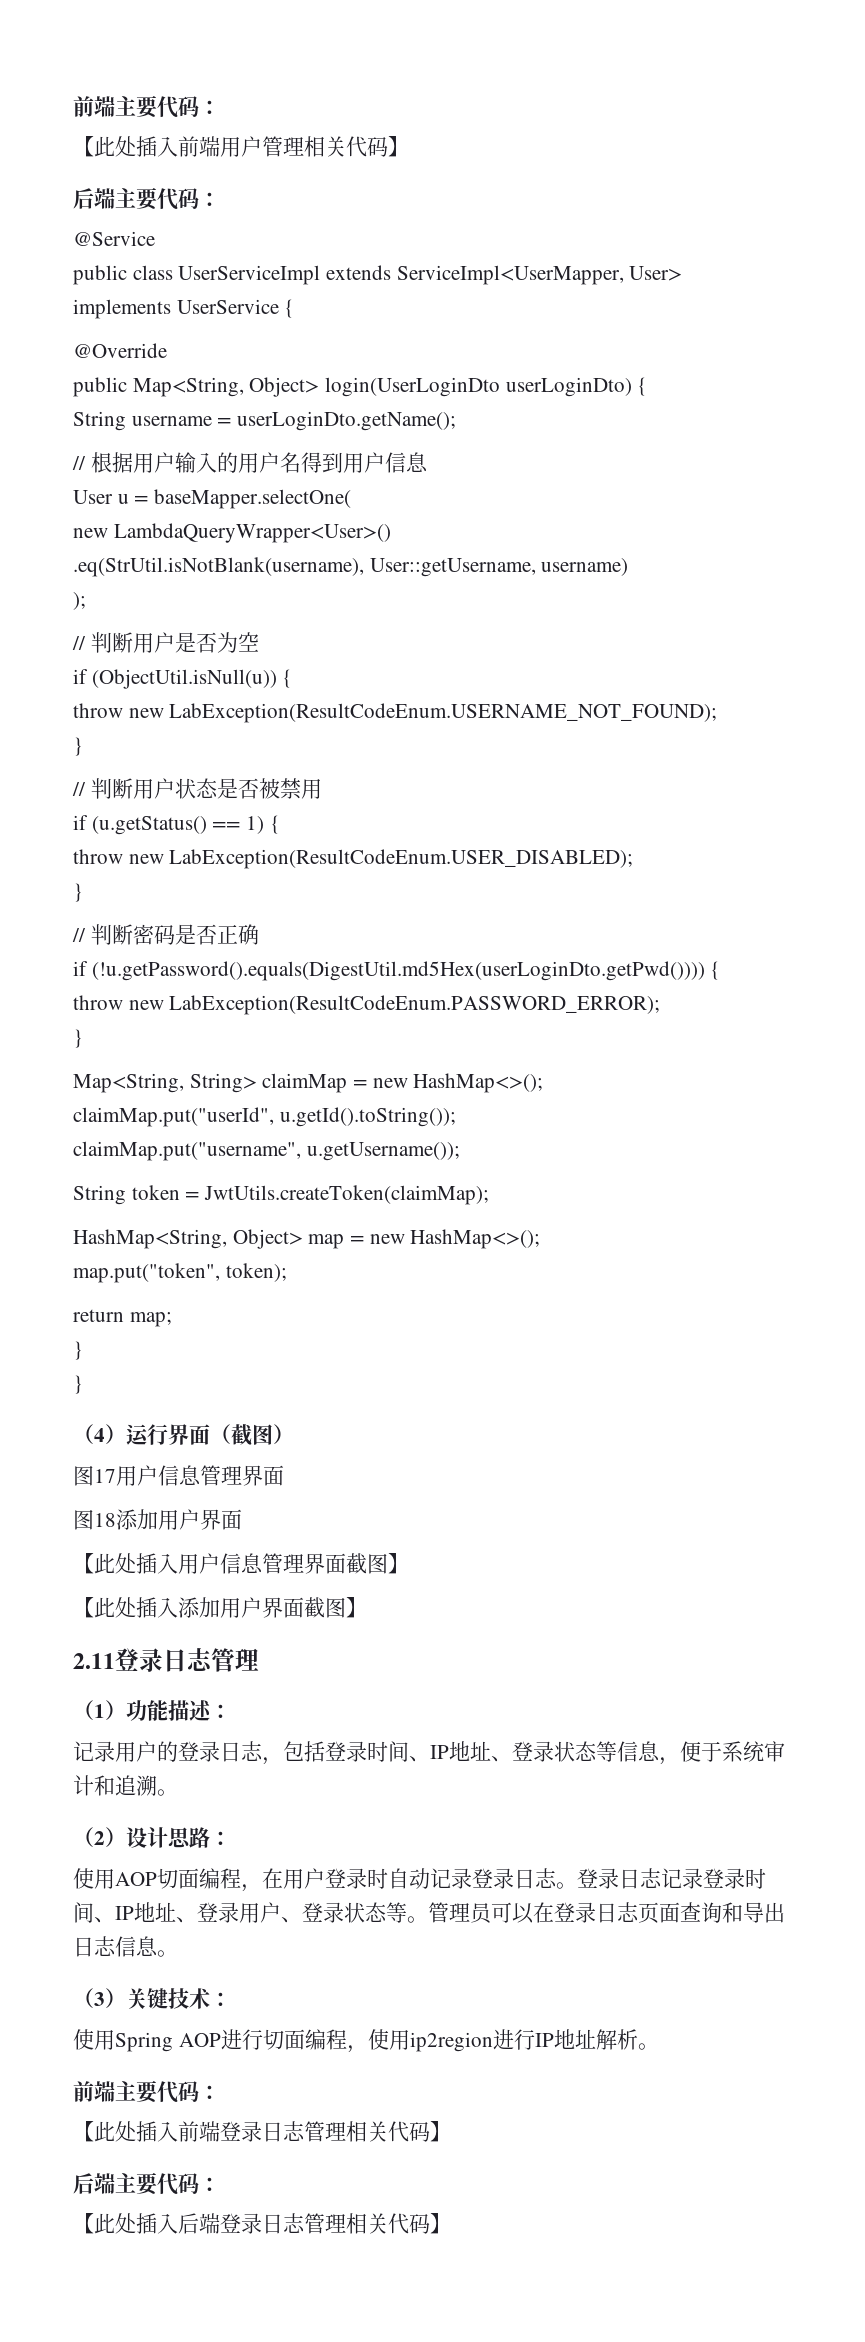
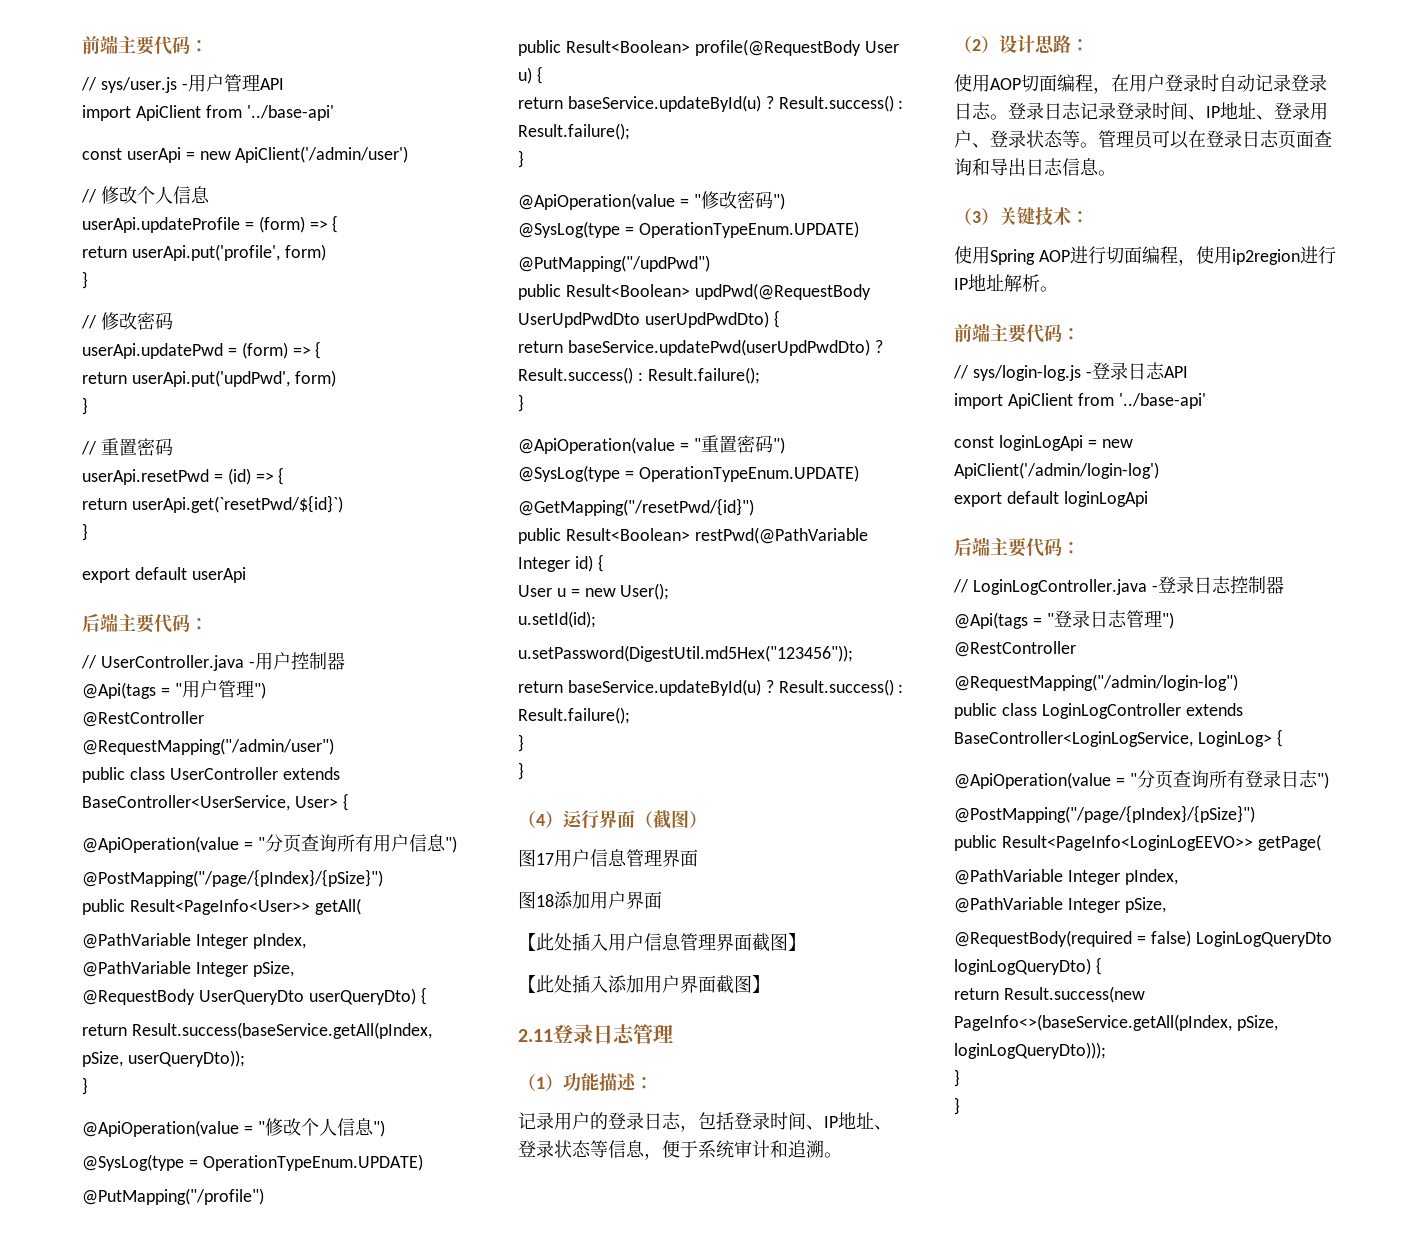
[73,95,220,118] [73,136,409,157] [73,187,220,210] [73,231,155,246] [73,265,624,285] 前端主要代码： // 【此处插入前端用户管理相关代码】 // 后端主要代码： // @Service // public class UserServiceImpl extends ServiceImpl<UserMapper, -> [82,35,208,55] [81,74,284,93] [82,105,334,121] [82,146,409,163] [81,186,210,204] [82,215,339,233] [82,244,326,261] [82,271,88,289] [81,312,173,330] [82,341,322,359] [82,370,336,387] [82,397,88,415] [81,438,173,456] [82,467,285,485] [82,495,343,513] [82,523,88,541] [82,567,246,583] [82,613,208,633] [81,652,345,671] [82,680,266,699] [82,711,204,727] [82,738,334,755] [82,767,340,783] [82,795,290,811] 前端主要代码： // // sys/user.js -用户管理API // import ApiClient from '../base-api' // const userApi = new ApiClient('/admin/user') // // 修改个人信息 // userApi.updateProfile = (form) => { // return userApi.put('profile', form) // } // // 修改密码 // userApi.updatePwd = (form) => { // return userApi.put('updPwd', form) // } // // 重置密码 // userApi.resetPwd = (id) => { // return userApi.get(`resetPwd/${id}`) // } // export default userApi // 后端主要代码： // // UserController.java -用户控制器 // @Api(tags = "用户管理") // @RestController // @RequestMapping("/admin/user") // public class UserController extends BaseController<UserService,
[73,299,295,319] [73,343,167,358] [73,377,648,397] [73,411,457,431] [72,452,428,473] [73,489,352,509] [73,523,391,543] [73,557,629,577] [73,592,86,610] [72,632,259,653] [73,669,293,689] [73,703,718,723] [73,737,83,756] [72,778,322,799] [73,815,280,835] [73,849,634,869] [73,883,83,902] [72,924,259,945] [73,961,721,981] [73,995,661,1015] [73,1029,83,1048] [73,1073,544,1093] [73,1107,456,1127] [73,1141,460,1161] [73,1185,490,1205] [73,1229,541,1249] [73,1263,287,1283] [73,1309,172,1327] // implements UserService { // @Override // public Map<String, Object> login(UserLoginDto userLoginDto) { // String username = userLoginDto.getName(); // // 根据用户输入的用户名得到用户信息 // User u = baseMapper.selectOne( // new LambdaQueryWrapper<User>() // .eq(StrUtil.isNotBlank(username), User::getUsername, username) // ); // // 判断用户是否为空 // if (ObjectUtil.isNull(u)) { // throw new LabException(ResultCodeEnum.USERNAME_NOT_FOUND); // } // // 判断用户状态是否被禁用 // if (u.getStatus() == 1) { // throw new LabException(ResultCodeEnum.USER_DISABLED); // } // // 判断密码是否正确 // if (!u.getPassword().equals(DigestUtil.md5Hex(userLoginDto.getPwd()))) { // throw new LabException(ResultCodeEnum.PASSWORD_ERROR); // } // Map<String, String> claimMap = new HashMap<>(); // claimMap.put("userId", u.getId().toString()); // claimMap.put("username", u.getUsername()); // String token = JwtUtils.createToken(claimMap); // HashMap<String, Object> map = new HashMap<>(); // map.put("token", token); // return map; -> [342,793,349,811] [82,834,457,853] [82,869,383,887] [82,898,361,915] [82,933,306,949] [82,961,294,977] [82,987,427,1005] [82,1022,432,1039] [82,1050,245,1067] [82,1077,88,1095] [82,1118,385,1137] [82,1154,423,1171] [82,1188,264,1205] [518,39,899,56] [518,66,543,84] [518,95,904,112] [518,123,630,140] [518,150,524,168] [518,191,785,210] [518,221,859,238] [518,255,710,272] [518,283,871,300] [518,310,780,328] [518,339,883,356] [518,367,760,384] [518,394,524,412] [518,435,785,454] [518,465,859,482] [518,498,754,516] [518,527,868,544] [518,554,604,572] [518,583,670,600] [518,611,596,628] [518,645,853,662] [518,679,904,696] [518,707,630,724] { // @ApiOperation(value = "分页查询所有用户信息") // @PostMapping("/page/{pIndex}/{pSize}") // public Result<PageInfo<User>> getAll( // @PathVariable Integer pIndex, // @PathVariable Integer pSize, // @RequestBody UserQueryDto userQueryDto) { // return Result.success(baseService.getAll(pIndex, pSize, userQueryDto)); // } // @ApiOperation(value = "修改个人信息") // @SysLog(type = OperationTypeEnum.UPDATE) // @PutMapping("/profile") // public Result<Boolean> profile(@RequestBody User u) { // return baseService.updateById(u) ? Result.success() : Result.failure(); // } // @ApiOperation(value = "修改密码") // @SysLog(type = OperationTypeEnum.UPDATE) // @PutMapping("/updPwd") // public Result<Boolean> updPwd(@RequestBody UserUpdPwdDto userUpdPwdDto) { // return baseService.updatePwd(userUpdPwdDto) ? Result.success() : Result.failure(); // } // @ApiOperation(value = "重置密码") // @SysLog(type = OperationTypeEnum.UPDATE) // @GetMapping("/resetPwd/{id}") // public Result<Boolean> restPwd(@PathVariable Integer id) { // User u = new User(); // u.setId(id); // u.setPassword(DigestUtil.md5Hex("123456")); // return baseService.updateById(u) ? Result.success() : Result.failure();
[73,2121,451,2142] [73,2172,220,2195] [73,2213,451,2234] 【此处插入前端登录日志管理相关代码】 // 后端主要代码： // 【此处插入后端登录日志管理相关代码】 -> [953,362,1188,381] [954,393,1206,409] [954,435,1133,451] [954,462,1159,479] [954,491,1148,507] [954,537,1080,557] [953,576,1284,595] [954,610,1174,629] [954,641,1076,657] [954,674,1238,691] [954,703,1243,719] [954,729,1283,747] [954,770,1329,789] [954,805,1255,823] [954,834,1321,851] [954,869,1178,885] [954,897,1166,913] [954,930,1332,947] [954,957,1102,975] [954,986,1145,1003] [954,1014,1278,1031] [954,1042,1106,1059] [954,1069,960,1087] [954,1097,960,1115] // sys/login-log.js -登录日志API // import ApiClient from '../base-api' // const loginLogApi = new ApiClient('/admin/login-log') // export default loginLogApi // 后端主要代码： // // LoginLogController.java -登录日志控制器 // @Api(tags = "登录日志管理") // @RestController // @RequestMapping("/admin/login-log") // public class LoginLogController extends BaseController<LoginLogService, LoginLog> { // @ApiOperation(value = "分页查询所有登录日志") // @PostMapping("/page/{pIndex}/{pSize}") // public Result<PageInfo<LoginLogEEVO>> getPage( // @PathVariable Integer pIndex, // @PathVariable Integer pSize, // @RequestBody(required = false) LoginLogQueryDto loginLogQueryDto) { // return Result.success(new PageInfo<>(baseService.getAll(pIndex, pSize, loginLogQueryDto))); // } // }

